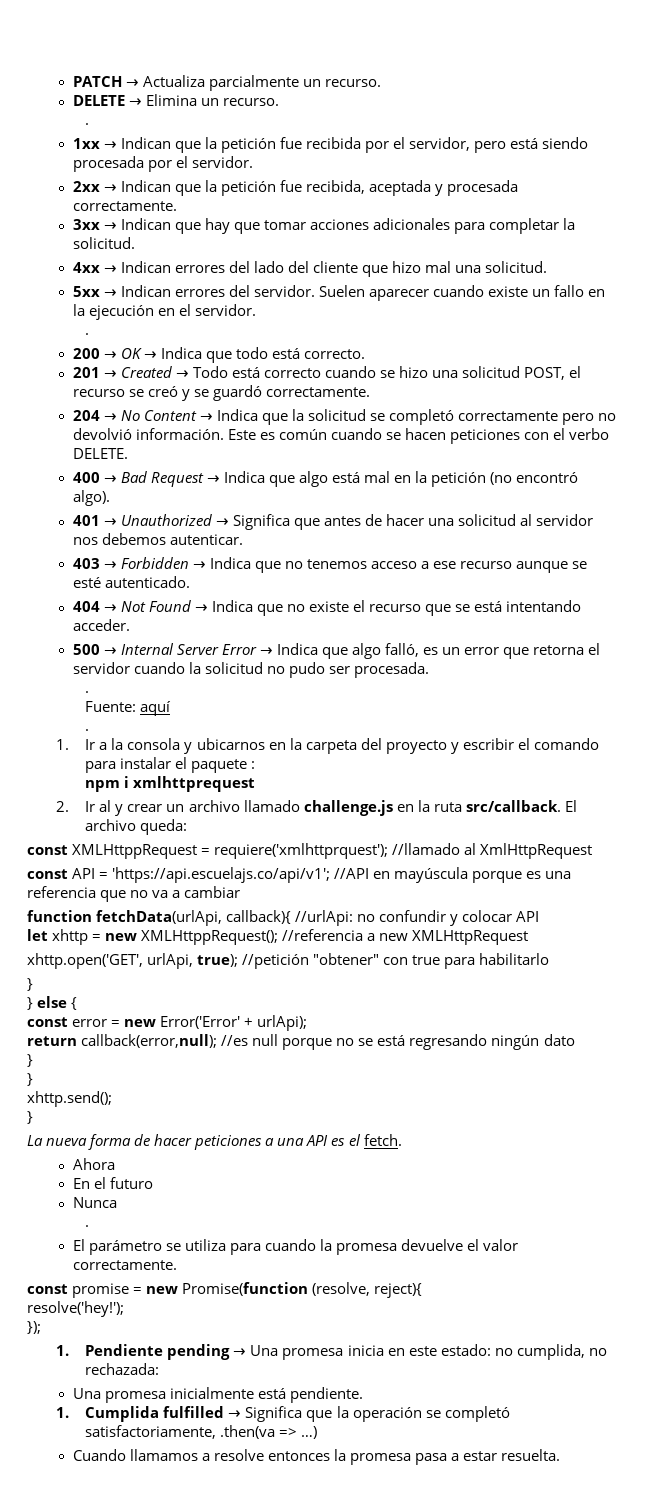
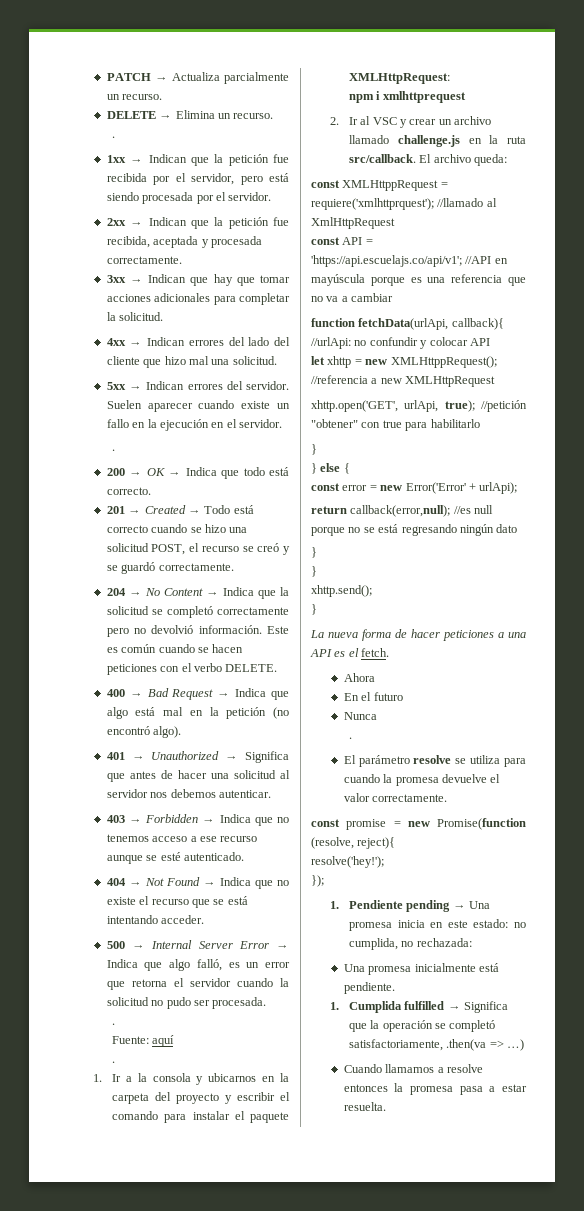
[251,761,256,769] : -> [348,73,450,84] XMLHttpRequest:
(112, 806) none -> [372,117,397,125] VSC
(162, 1247) none -> [413,755,452,764] resolve

